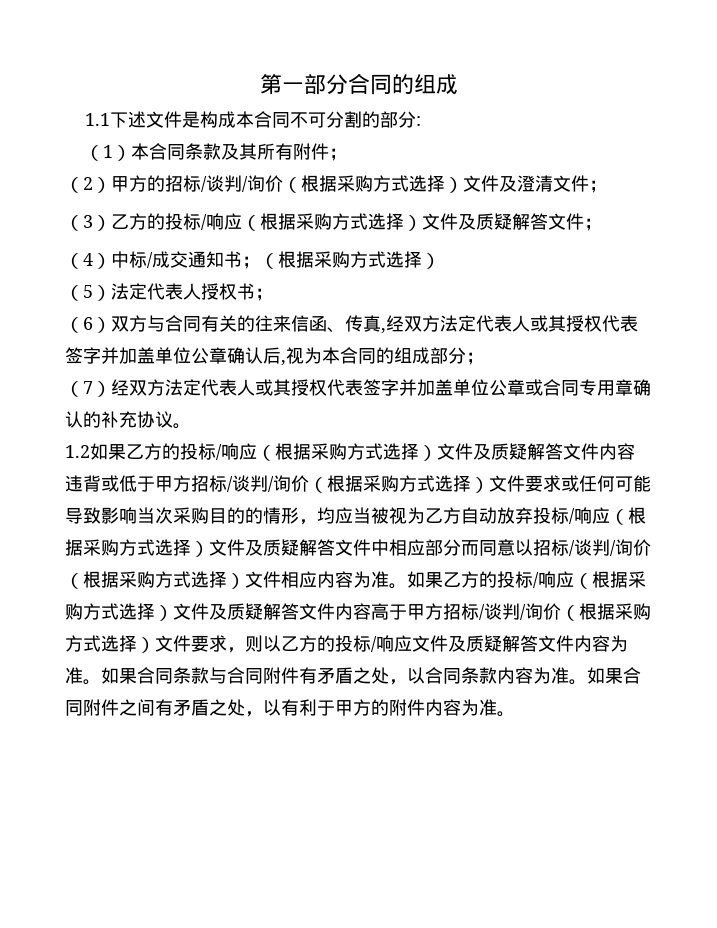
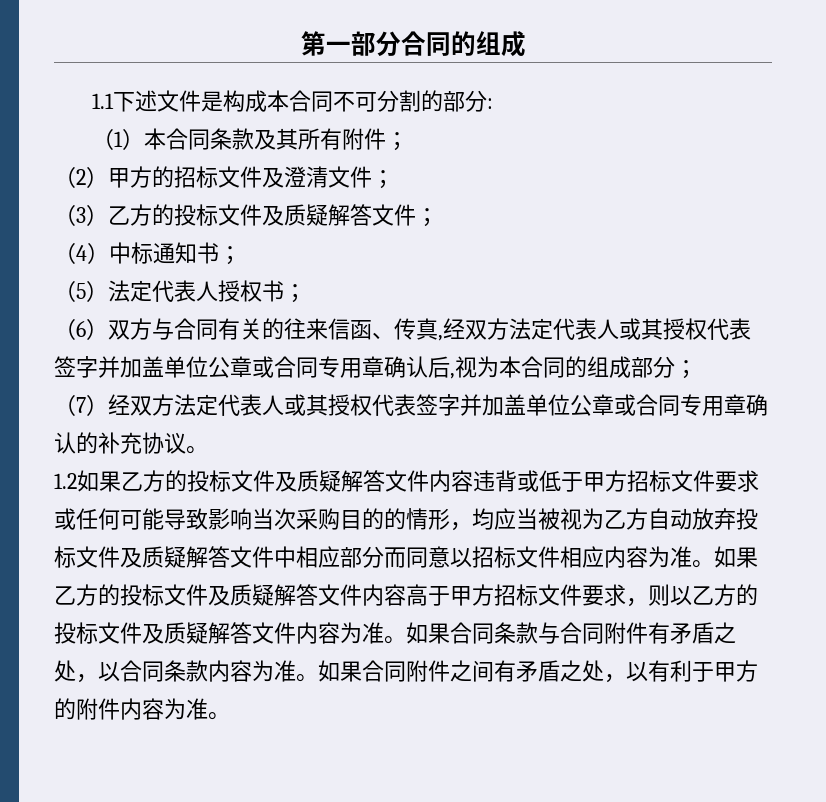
[201,175,463,193] /谈判/询价（根据采购方式选择） -> (218, 177) none
[201,213,422,231] /响应（根据采购方式选择） -> (218, 215) none
[147,251,188,268] /成交 -> (153, 253) none
[260,251,440,269] （根据采购方式选择） -> (241, 255) none
(227, 355) none -> [252,356,384,378] 或合同专用章
[216,443,437,461] /响应（根据采购方式选择） -> (231, 481) none
[227,475,489,493] /谈判/询价（根据采购方式选择） -> (671, 481) none
[569,507,646,525] [65,539,209,557] /响应（根据采购方式选择） -> (76, 557) none
[569,539,651,556] [65,571,245,589] /谈判/询价（根据采购方式选择） -> (516, 557) none
[533,571,646,589] [65,603,173,621] /响应（根据采购方式选择） -> (164, 595) none
[479,603,651,621] [65,635,155,653] /谈判/询价（根据采购方式选择） -> (538, 595) none
[371,635,412,652] /响应 -> (98, 633) none

